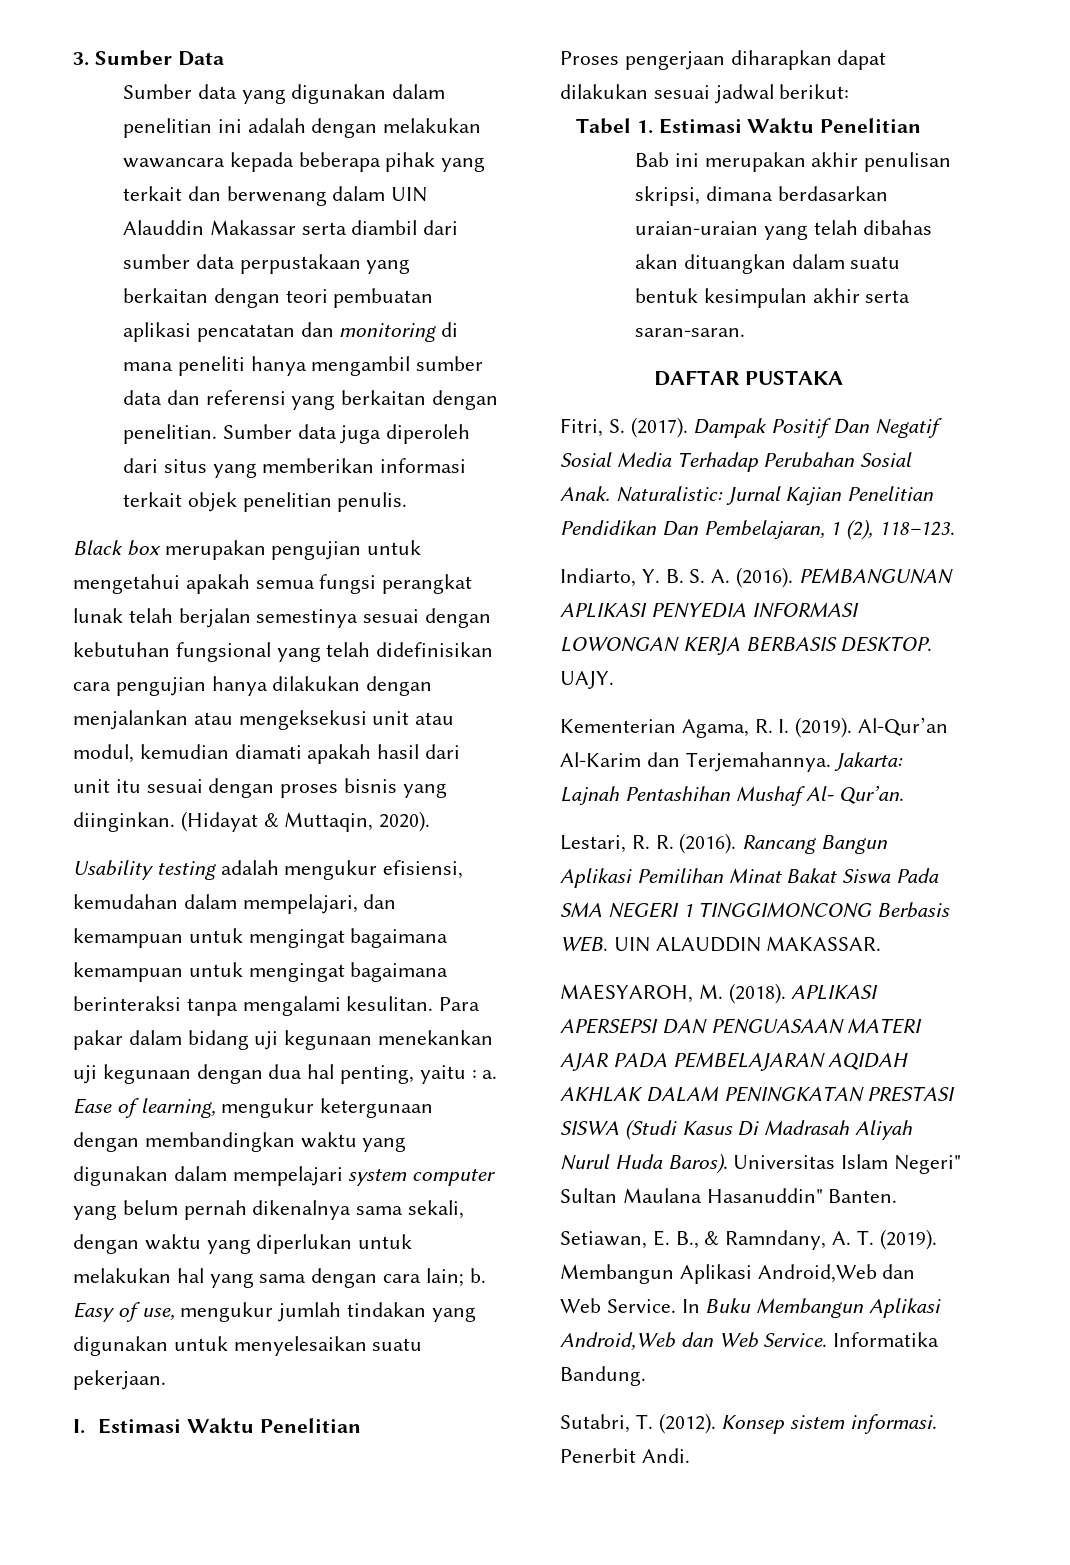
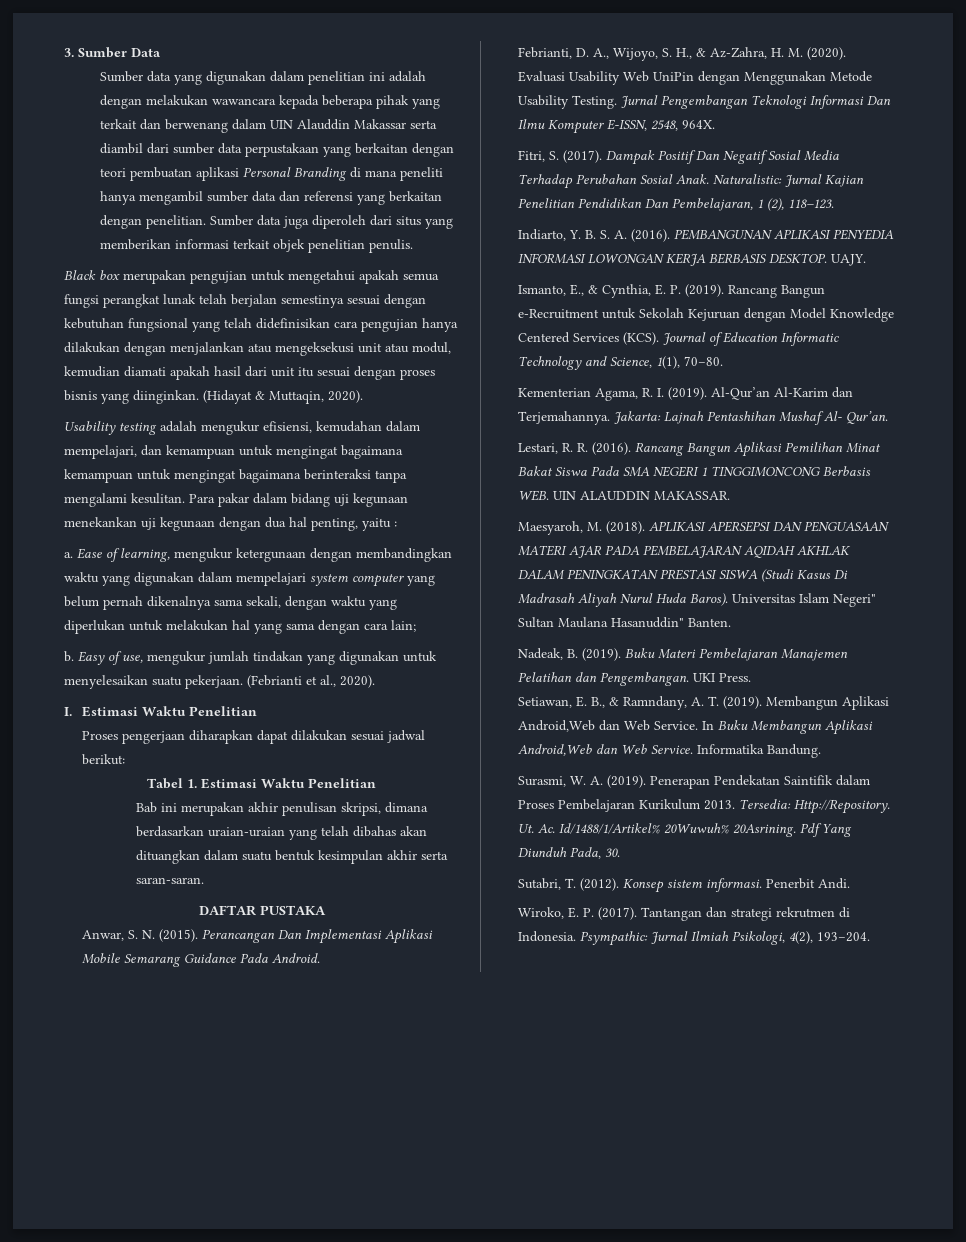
[196,322,437,342] pencatatan dan monitoring -> [242,167,347,181] Personal Branding
(477, 1074) none -> (397, 524) //
(464, 1277) none -> (416, 626) //
(166, 1380) none -> [247,675,375,688] (Febrianti et al., 2020).
(844, 377) none -> [81,929,433,944] [81,953,320,967] [517,47,846,61] [517,71,872,85] [517,95,891,109] [517,119,715,134] // Anwar, S. N. (2015). Perancangan Dan Implementasi Aplikasi Mobile Semarang Guidance Pada Android. // Febrianti, D. A., Wijoyo, S. H., & Az-Zahra, H. M. (2020). Evaluasi Usability Web UniPin dengan Menggunakan Metode Usability Testing. Jurnal Pengembangan Teknologi Informasi Dan Ilmu Komputer E-ISSN, 2548, 964X.
(615, 680) none -> [517,284,825,298] [517,308,894,322] [517,332,839,346] [517,356,723,370] // Ismanto, E., & Cynthia, E. P. (2019). Rancang Bangun e-Recruitment untuk Sekolah Kejuruan dengan Model Knowledge Centered Services (KCS). Journal of Education Informatic Technology and Science, 1(1), 70–80.
[560,984,694,1003] MAESYAROH, -> [517,521,583,535] Maesyaroh,
(898, 1196) none -> [517,648,848,661] [517,672,751,686] // Nadeak, B. (2019). Buku Materi Pembelajaran Manajemen Pelatihan dan Pengembangan. UKI Press.
(647, 1376) none -> [517,775,870,789] [517,799,890,814] [517,823,852,837] [517,847,620,859] // Surasmi, W. A. (2019). Penerapan Pendekatan Saintifik dalam Proses Pembelajaran Kurikulum 2013. Tersedia: Http://Repository. Ut. Ac. Id/1488/1/Artikel% 20Wuwuh% 20Asrining. Pdf Yang Diunduh Pada, 30.
(690, 1455) none -> [517,907,850,921] [517,931,870,946] // Wiroko, E. P. (2017). Tantangan dan strategi rekrutmen di Indonesia. Psympathic: Jurnal Ilmiah Psikologi, 4(2), 193–204.

